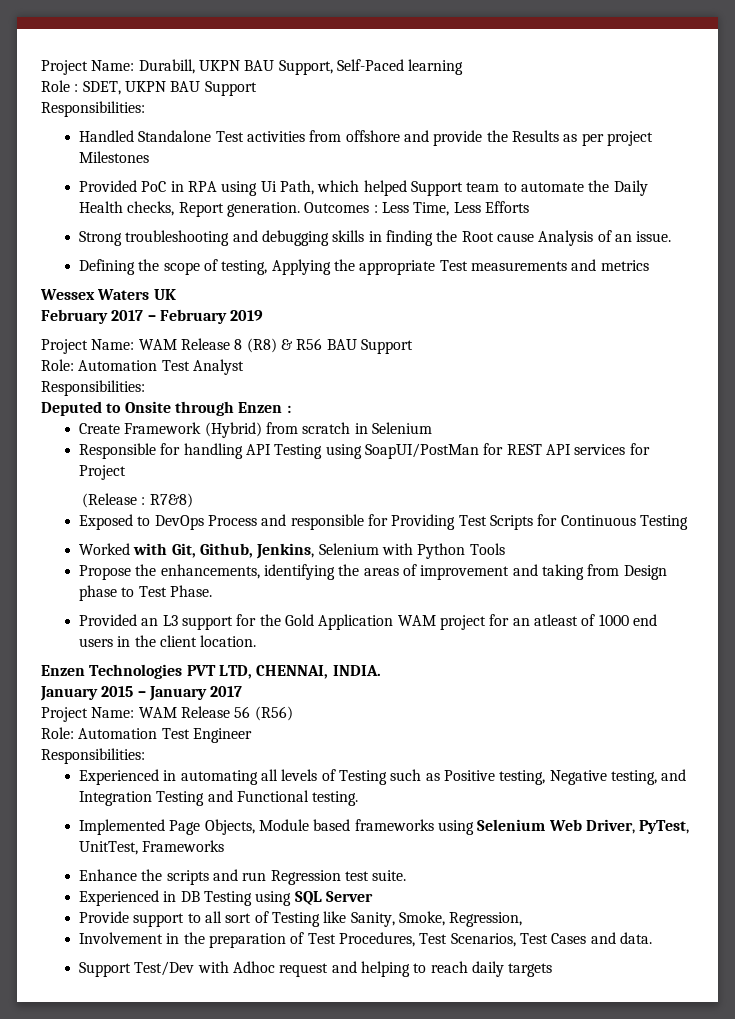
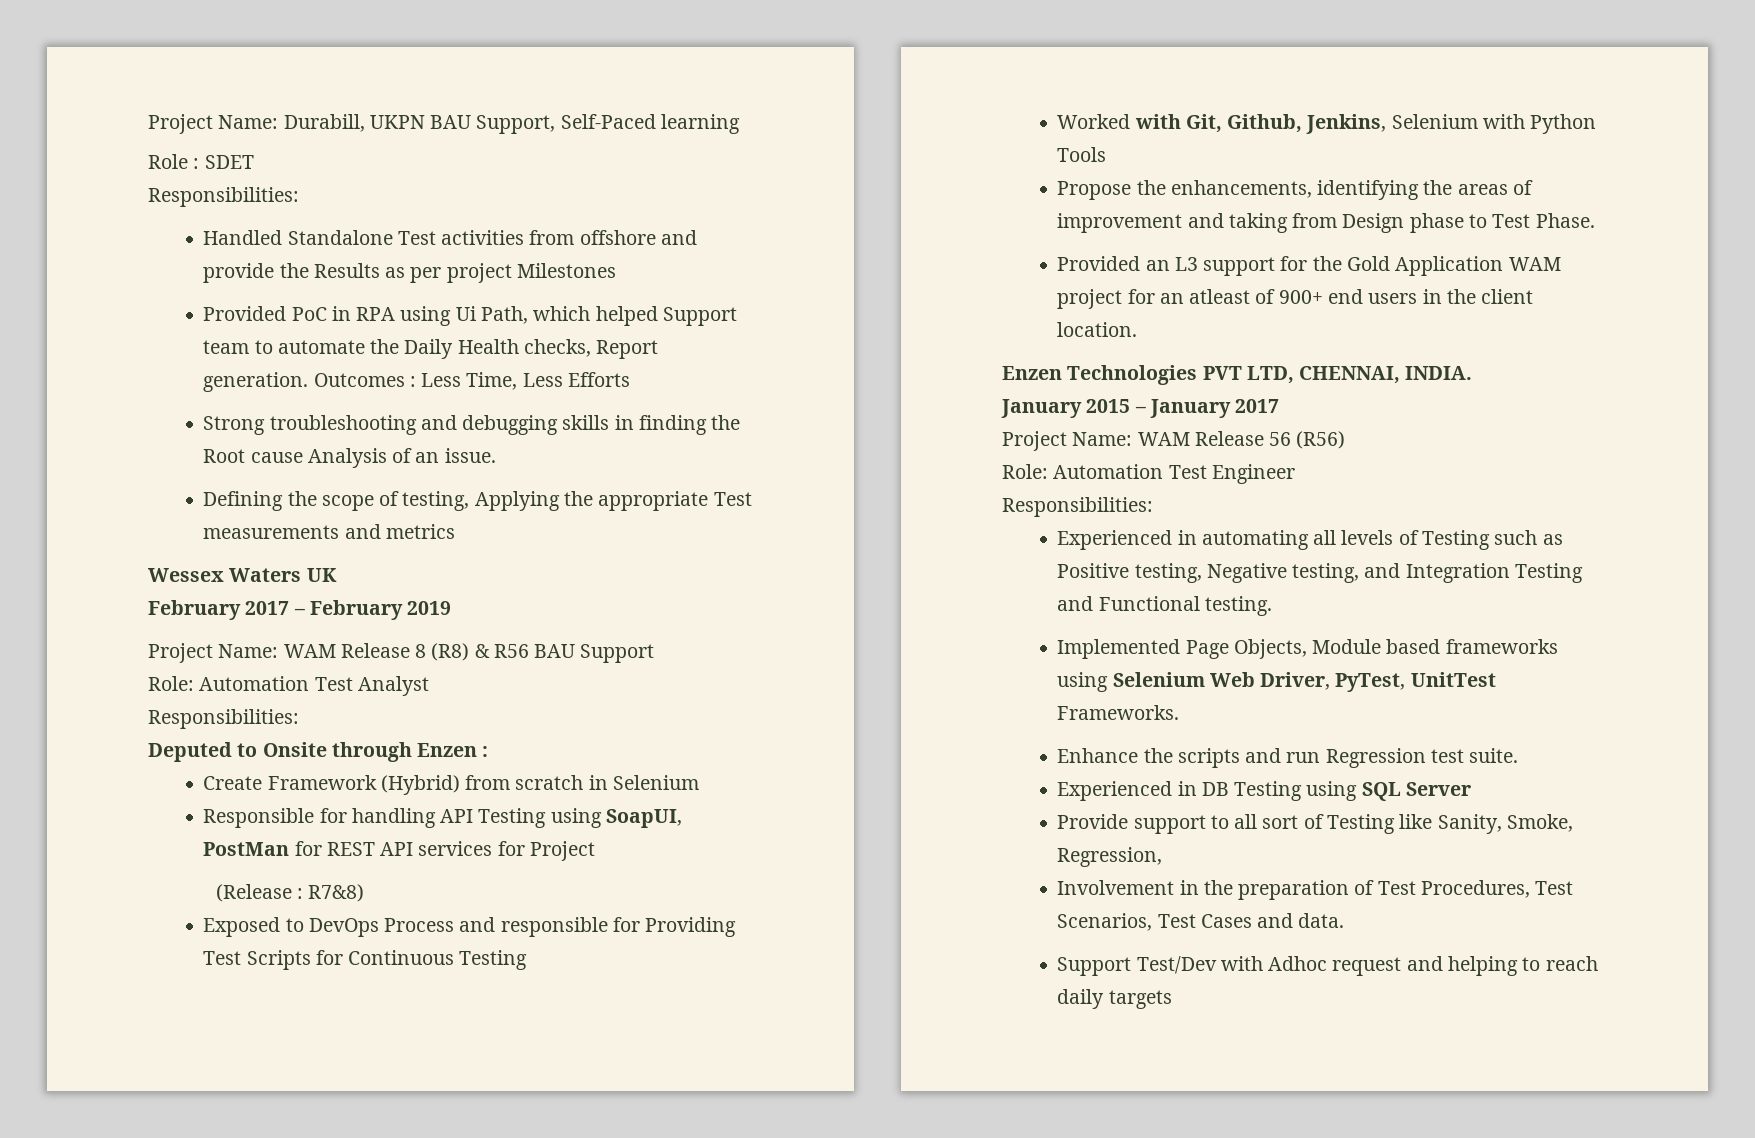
[82,81,257,96] SDET, UKPN BAU Support -> [204,155,254,169] SDET
[364,443,479,459] SoapUI/PostMan -> [605,809,682,828] [203,842,290,856] SoapUI, PostMan
[598,614,629,626] 1000 -> [1278,290,1323,304] 900+
[79,840,225,855] UnitTest, Frameworks -> [1410,672,1496,687] [1057,705,1180,720] UnitTest Frameworks.

